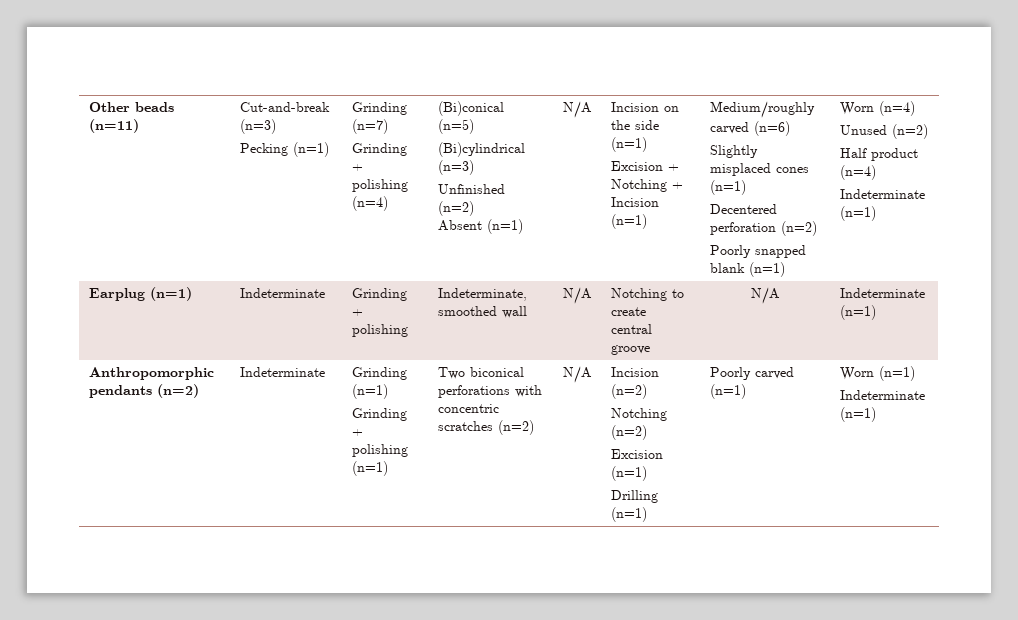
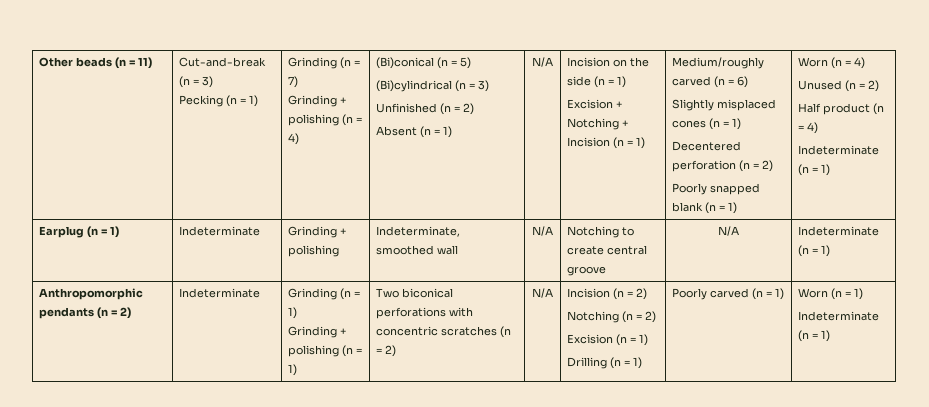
[88,119,139,133] [239,102,330,112] [239,119,276,134] [239,142,329,157] [351,102,407,115] [351,119,388,134] [351,143,407,156] [351,164,363,171] [351,179,408,192] [351,196,388,211] [437,101,504,116] [437,119,474,134] [437,142,525,157] [437,160,474,175] [437,184,505,194] [437,201,474,216] [437,219,523,234] (n=11) | Cut-and-break (n=3) // Pecking (n=1) | Grinding (n=7) // Grinding + polishing (n=4) | (Bi)conical (n=5) // (Bi)cylindrical (n=3) // Unfinished (n=2) // Absent (n=1) -> [114,57,152,69] [178,57,266,67] [178,76,213,88] [178,95,258,107] [287,57,360,69] [287,76,298,88] [287,95,346,107] [287,114,362,126] [287,133,299,145] [375,57,471,69] [375,80,489,92] [375,103,474,115] [375,126,452,138] (n = 11) | Cut-and-break (n = 3) // Pecking (n = 1) | Grinding (n = 7) // Grinding + polishing (n = 4) | (Bi)conical (n = 5) // (Bi)cylindrical (n = 3) // Unfinished (n = 2) // Absent (n = 1)
[610,137,647,152] (n=1) -> [593,76,626,88] (n = 1)
[610,214,647,229] (n=1) -> [612,137,645,149] (n = 1)
[753,121,790,136] (n=6) -> [713,76,748,88] (n = 6)
[709,180,746,195] (n=1) -> [708,118,741,130] (n = 1)
[780,221,817,236] (n=2) -> [738,160,773,172] (n = 2)
[748,262,785,277] [839,101,915,116] [839,124,928,139] [839,148,918,161] [839,165,876,180] [839,189,925,199] [839,206,876,221] [88,287,192,301] (n=1) | Worn (n=4) // Unused (n=2) // Half product (n=4) // Indeterminate (n=1) // Earplug (n=1) -> [704,202,737,214] [797,57,865,69] [797,80,879,92] [797,103,884,115] [797,122,818,134] [797,145,879,155] [797,164,830,176] [38,226,119,238] (n = 1) | Worn (n = 4) // Unused (n = 2) // Half product (n = 4) // Indeterminate (n = 1) // Earplug (n = 1)
[839,305,876,320] (n=1) -> [797,245,830,257] (n = 1)
[156,384,199,398] [239,367,325,377] [351,367,407,380] [351,384,388,399] [351,408,407,421] [351,429,363,436] [351,444,408,457] [351,461,388,476] (n=2) | Indeterminate | Grinding (n=1) // Grinding + polishing (n=1) -> [96,307,131,319] [178,288,260,298] [287,288,360,300] [287,307,297,319] [287,326,346,338] [287,345,362,357] [287,364,297,376] (n = 2) | Indeterminate | Grinding (n = 1) // Grinding + polishing (n = 1)
[497,420,534,435] [562,366,592,383] [610,367,659,377] [610,384,647,399] [610,408,667,421] [610,425,647,440] [610,449,663,459] [610,466,647,481] [610,490,658,503] [610,507,647,522] [709,367,794,380] [709,384,746,399] [839,366,915,381] [839,390,925,400] [839,407,876,422] (n=2) | N/A | Incision (n=2) // Notching (n=2) // Excision (n=1) // Drilling (n=1) | Poorly carved (n=1) | Worn (n=1) // Indeterminate (n=1) -> [499,326,511,338] [375,345,396,357] [532,288,553,298] [566,288,647,300] [566,311,656,323] [566,334,648,346] [566,357,642,369] [671,288,784,300] [797,288,863,300] [797,311,879,321] [797,330,830,342] (n = 2) | N/A | Incision (n = 2) // Notching (n = 2) // Excision (n = 1) // Drilling (n = 1) | Poorly carved (n = 1) | Worn (n = 1) // Indeterminate (n = 1)

